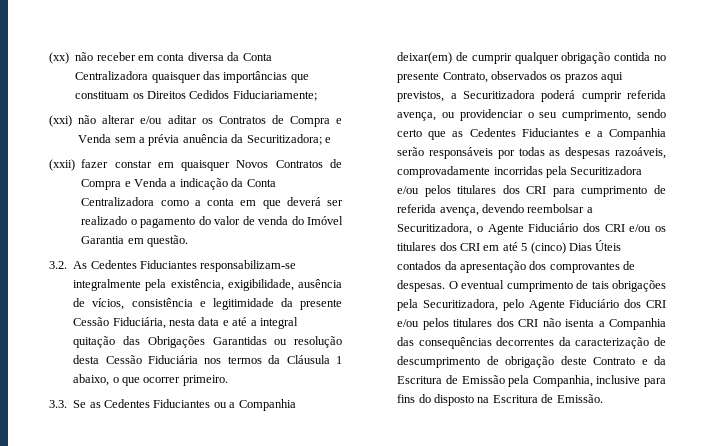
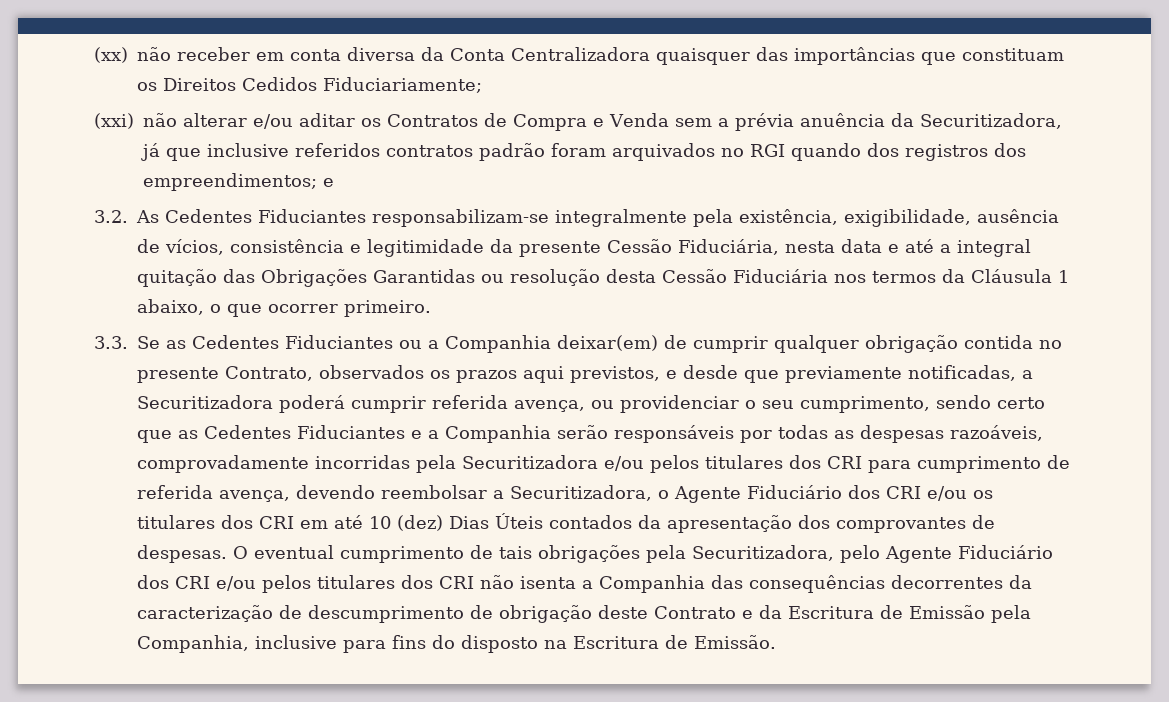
[246,134,331,145] [49,159,342,171] [81,178,276,190] [81,197,343,209] [81,216,343,228] [81,235,188,247] Securitizadora; e // (xxii) fazer constar em quaisquer Novos Contratos de Compra e Venda a indicação da Conta Centralizadora como a conta em que deverá ser realizado o pagamento do valor de venda do Imóvel Garantia em questão. -> [919,113,1062,129] [141,143,1026,161] [143,173,334,191] Securitizadora, já que inclusive referidos contratos padrão foram arquivados no RGI quando dos registros dos empreendimentos; e
(445, 96) none -> [666,365,1016,383] e desde que previamente notificadas,
[521,242,566,254] 5 (cinco) -> [369,515,443,531] 10 (dez)

